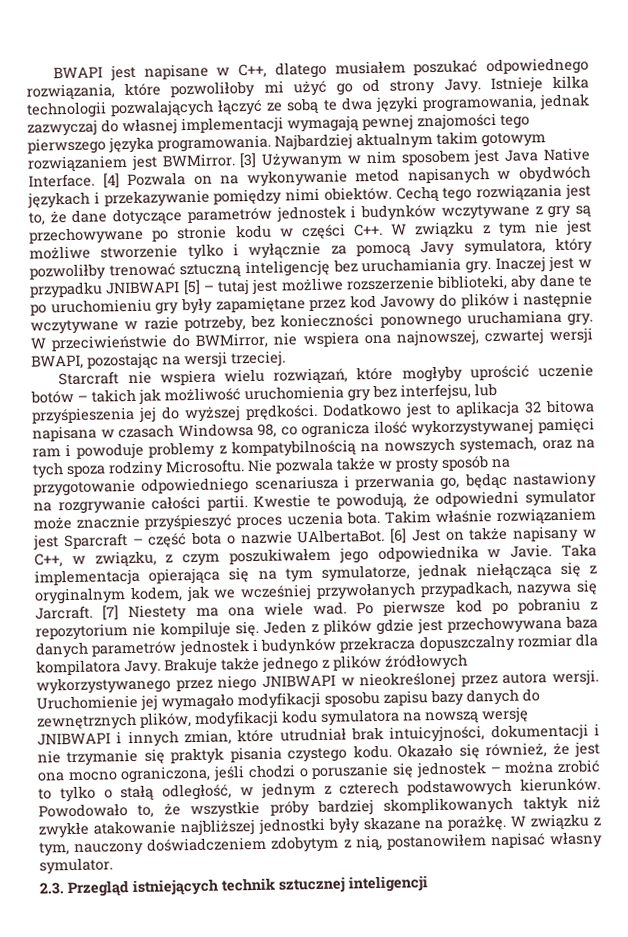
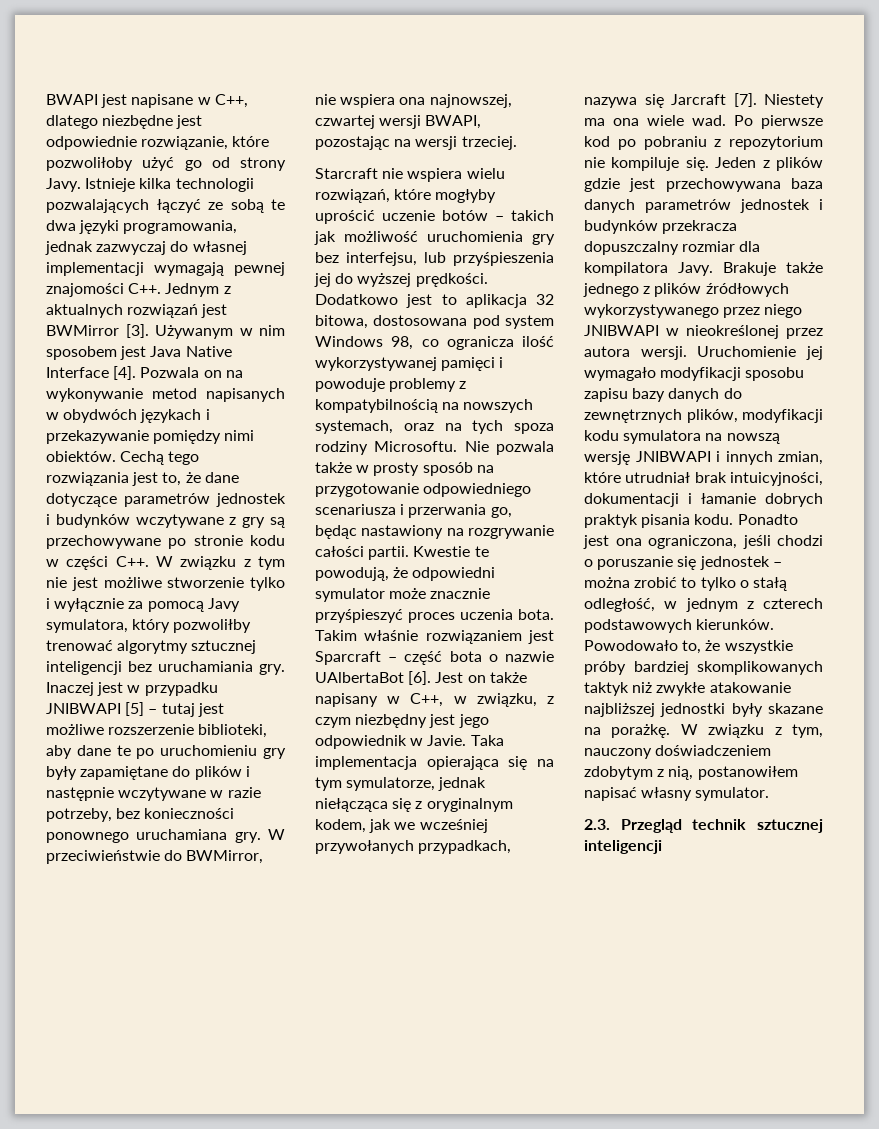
[334,57,590,76] [26,83,115,101] musiałem poszukać odpowiednego rozwiązania, -> [102,115,203,129] [46,136,229,150] niezbędne jest odpowiednie rozwiązanie,
[263,80,284,93] mi -> (133, 164) none
[500,114,530,129] [27,131,546,155] [27,152,258,173] tego pierwszego języka programowania. Najbardziej aktualnym takim gotowym rozwiązaniem jest BWMirror. [3] -> [128,283,231,297] [46,304,228,318] [46,324,149,338] C++. Jednym z aktualnych rozwiązań jest BWMirror [3].
[28,173,120,189] Interface. [4] -> [46,366,137,380] Interface [4].
[179,259,330,279] sztuczną inteligencję -> [117,640,257,654] [46,661,122,675] algorytmy sztucznej inteligencji
[309,294,437,312] przez kod Javowy -> (169, 773) none
[545,399,595,414] [32,422,254,442] bitowa napisana w czasach Windowsa -> [315,315,554,329] [315,336,383,347] bitowa, dostosowana pod system Windows
[32,448,61,458] ram -> (496, 364) none
[297,528,408,544] UAlbertaBot. [6] -> [315,671,432,685] UAlbertaBot [6].
[229,545,479,565] poszukiwałem jego odpowiednika -> [355,714,489,728] [315,735,407,749] niezbędny jest jego odpowiednik
[35,605,120,621] Jarcraft. [7] -> [671,93,757,107] Jarcraft [7].
[37,742,570,767] nie trzymanie się praktyk pisania czystego kodu. Okazało się również, że -> [701,493,823,507] [584,514,798,528] łamanie dobrych praktyk pisania kodu. Ponadto
[67,771,118,782] mocno -> (642, 542) none
[132,878,218,897] istniejących -> (682, 826) none

